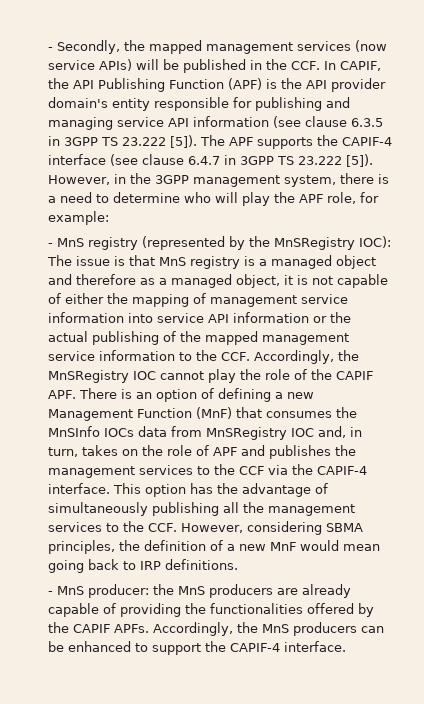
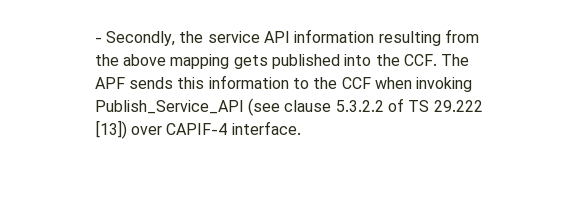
[149,40,388,54] [48,59,382,73] [48,78,387,92] [48,97,351,111] [48,116,384,130] [48,135,393,149] [48,154,374,167] [48,173,390,187] [48,192,380,206] [48,211,110,225] [48,236,392,250] [47,255,377,269] [48,274,389,288] [48,293,349,307] [48,312,352,323] [48,331,350,345] [48,350,360,364] [48,369,374,383] [48,388,315,402] [48,407,358,421] [48,426,363,440] [48,445,357,459] [48,464,368,478] [48,483,329,497] [48,502,356,516] [48,521,364,535] [48,540,381,554] [48,559,239,573] [48,584,352,598] [48,603,375,617] [48,622,385,636] [48,641,227,655] mapped management services (now service APIs) will be published in the CCF. In CAPIF, the API Publishing Function (APF) is the API provider domain's entity responsible for publishing and managing service API information (see clause 6.3.5 in 3GPP TS 23.222 [5]). The APF supports the CAPIF-4 interface (see clause 6.4.7 in 3GPP TS 23.222 [5]). However, in the 3GPP management system, there is a need to determine who will play the APF role, for example: // - MnS registry (represented by the MnSRegistry IOC): The issue is that MnS registry is a managed object and therefore as a managed object, it is not capable of either the mapping of management service information into service API information or the actual publishing of the mapped management service information to the CCF. Accordingly, the MnSRegistry IOC cannot play the role of the CAPIF APF. There is an option of defining a new Management Function (MnF) that consumes the MnSInfo IOCs data from MnSRegistry IOC and, in turn, takes on the role of APF and publishes the management services to the CCF via the CAPIF-4 interface. This option has the advantage of simultaneously publishing all the management services to the CCF. However, considering SBMA principles, the definition of a new MnF would mean going back to IRP definitions. // - MnS producer: the MnS producers are already capable of providing the functionalities offered by the CAPIF APFs. Accordingly, the MnS producers can be enhanced to support the -> [207,29,479,46] [94,54,470,69] [94,75,473,92] [94,98,483,116] [94,120,162,139] service API information resulting from the above mapping gets published into the CCF. The APF sends this information to the CCF when invoking Publish_Service_API (see clause 5.3.2.2 of TS 29.222 [13]) over

